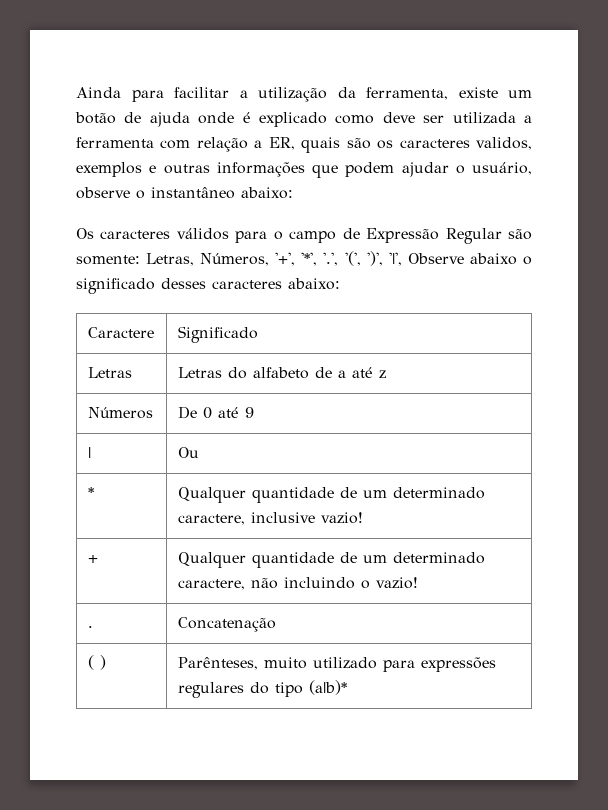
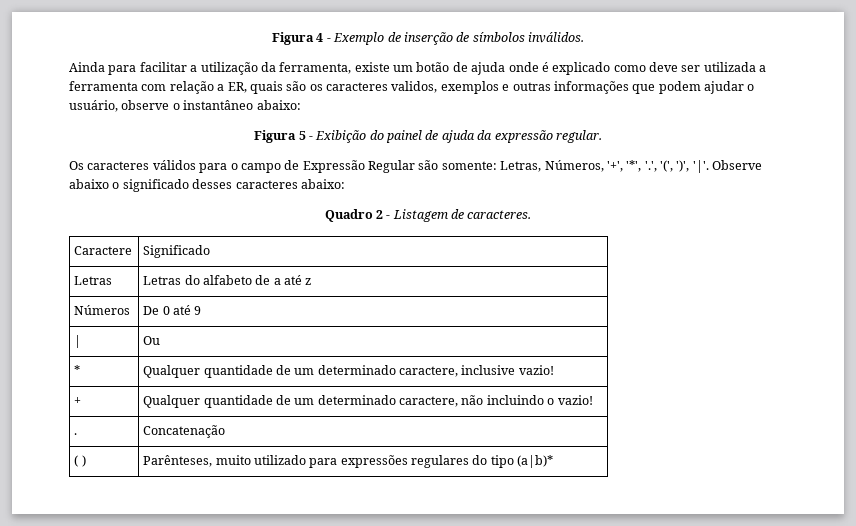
(76, 92) none -> [272,32,584,45] Figura 4 - Exemplo de inserção de símbolos inválidos. //
(293, 193) none -> [254,130,602,143] // Figura 5 - Exibição do painel de ajuda da expressão regular.
[388,252,402,266] '|', -> [692,160,709,173] '|'.
(340, 284) none -> [324,209,532,222] // Quadro 2 - Listagem de caracteres.

